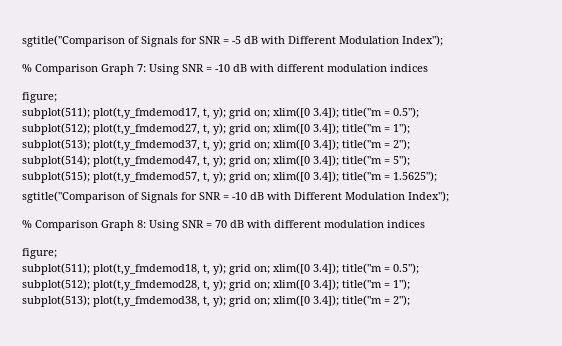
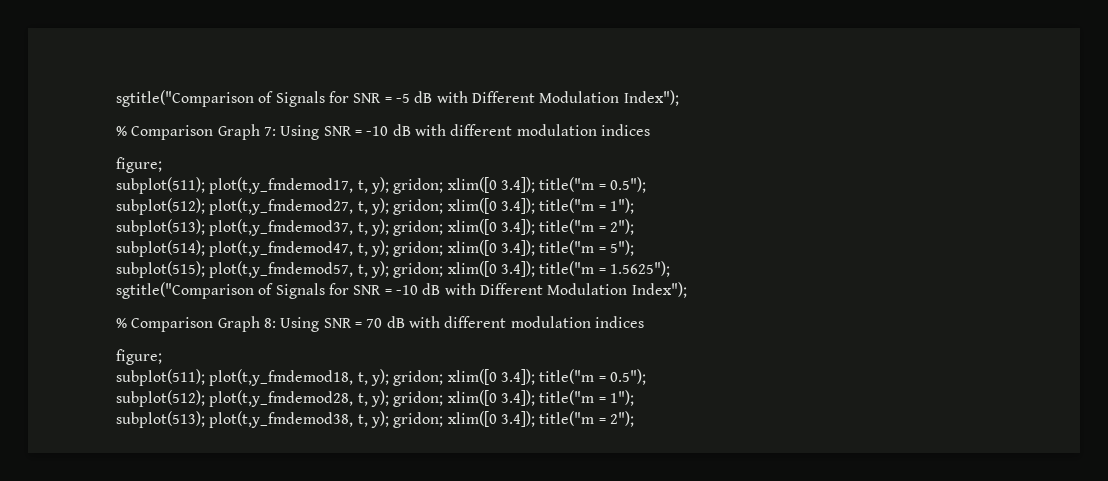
[229,108,270,119] grid on; -> [393,178,444,194] gridon;
[229,124,270,135] grid on; -> [393,199,444,215] gridon;
[229,140,270,151] grid on; -> [393,220,444,236] gridon;
[229,156,270,167] grid on; -> [393,241,444,257] gridon;
[229,172,270,183] grid on; -> [393,262,444,278] gridon;
[229,264,270,275] grid on; -> [393,370,444,386] gridon;
[229,280,270,291] grid on; -> [393,391,444,407] gridon;
[229,296,270,307] grid on; -> [393,412,444,428] gridon;

